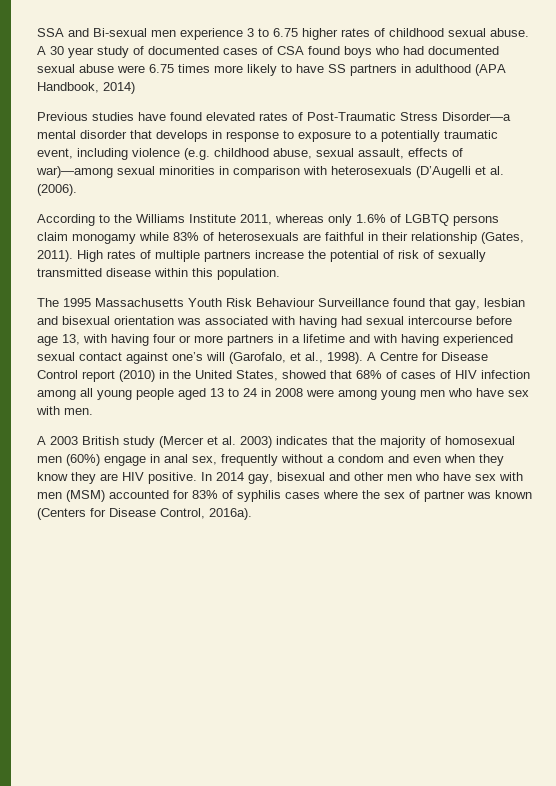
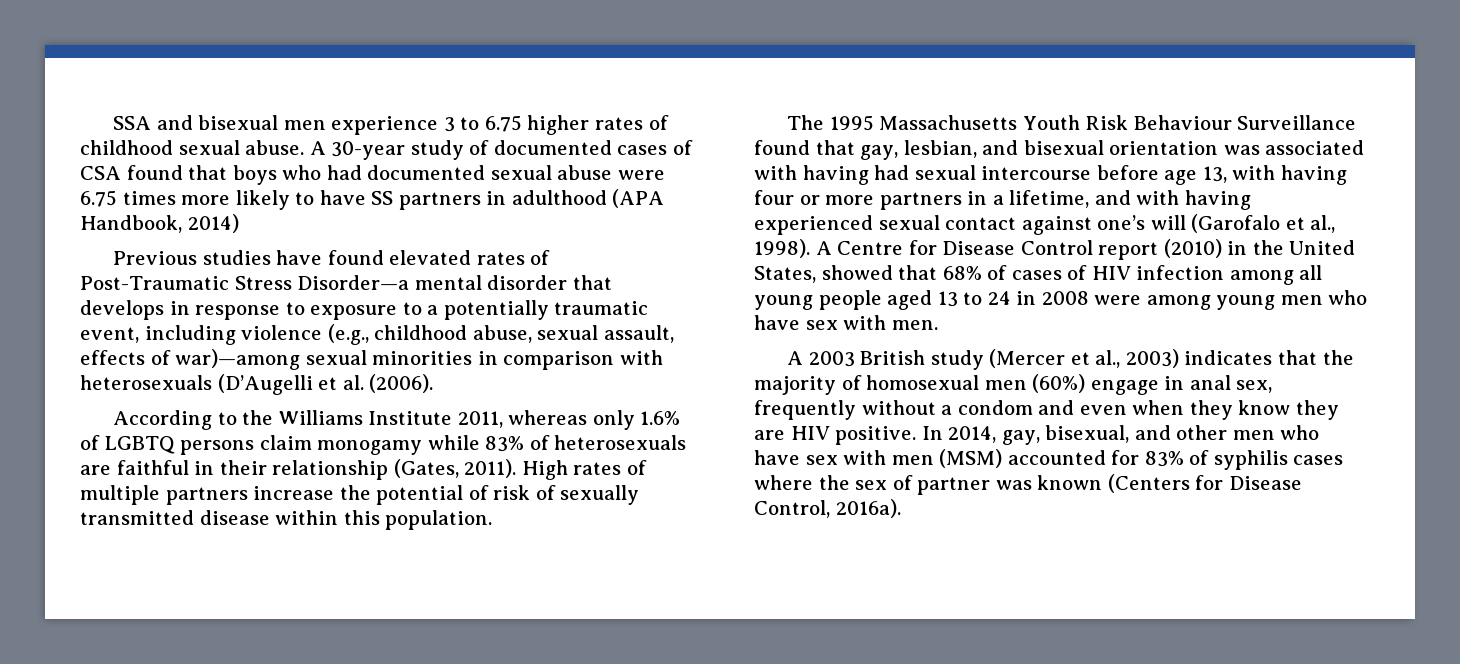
[93,28,147,37] Bi-sexual -> [198,115,279,130] bisexual
[50,46,94,58] 30 year -> [331,141,406,160] 30-year
(340, 50) none -> [188,165,228,180] that
[184,148,210,160] (e.g. -> [327,324,369,345] (e.g.,
[484,298,525,307] lesbian -> [903,140,977,158] lesbian,
[303,334,345,343] lifetime -> [1009,190,1090,208] lifetime,
[229,352,286,364] (Garofalo, -> [1191,214,1281,233] (Garofalo
[222,436,236,445] al. -> [1095,350,1121,368] al.,
[216,472,325,484] 2014 gay, bisexual -> [948,425,1130,445] 2014, gay, bisexual,

